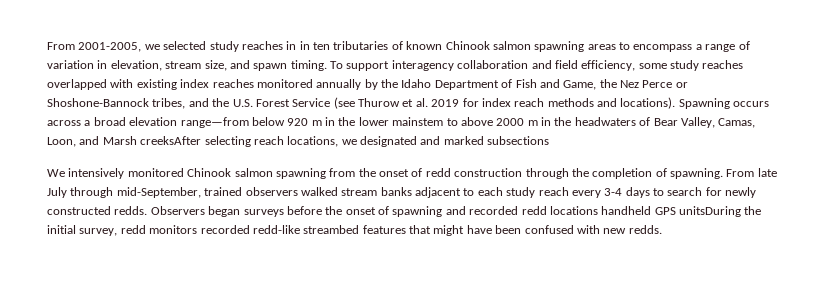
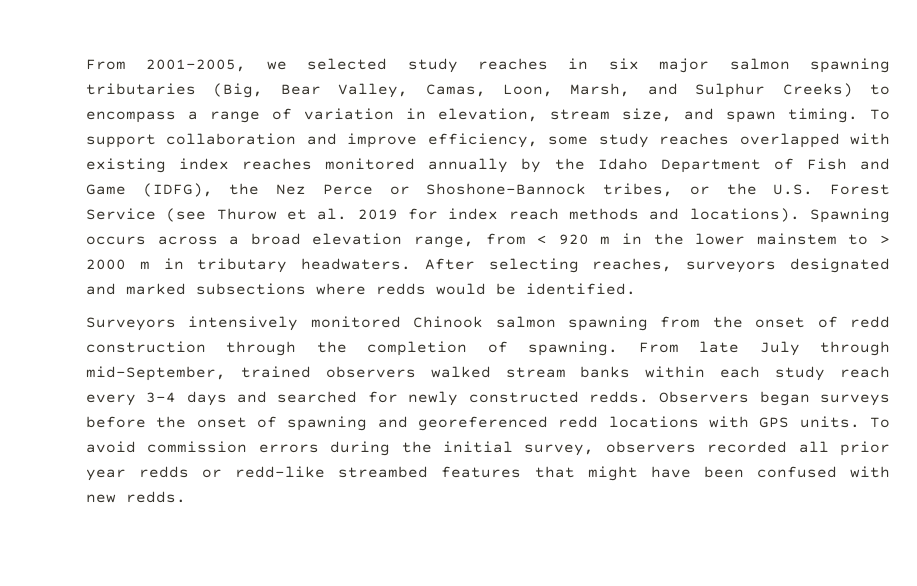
[299,41,616,52] in ten tributaries of known Chinook salmon spawning areas -> [608,58,890,73] [86,83,853,98] six major salmon spawning tributaries (Big, Bear Valley, Camas, Loon, Marsh, and Sulphur Creeks)
[391,60,454,71] interagency -> (156, 141) none
[554,60,578,69] field -> [347,133,418,148] improve
[563,80,597,90] Game, -> [86,183,213,197] Game (IDFG),
[188,98,209,107] and -> [689,186,710,195] or
[180,117,285,128] range—from below -> [414,233,548,248] range, from <
[460,117,493,126] above -> [880,235,891,244] >
[554,117,756,128] [47,136,550,147] [47,169,65,177] the headwaters of Bear Valley, Camas, Loon, and Marsh creeksAfter selecting reach locations, we designated and marked subsections // We -> [197,258,890,273] [86,283,636,295] [86,317,176,331] tributary headwaters. After selecting reaches, surveyors designated and marked subsections where redds would be identified. // Surveyors
[415,187,475,198] adjacent to -> [645,366,706,378] within
[653,187,703,196] to search -> [237,391,358,403] and searched
[469,206,519,215] recorded -> [418,416,548,431] georeferenced
[601,206,762,217] [47,225,250,236] handheld GPS unitsDuring the initial survey, redd monitors recorded -> [709,416,891,428] [86,441,890,456] [86,466,223,481] with GPS units. To avoid commission errors during the initial survey, observers recorded all prior year redds or

